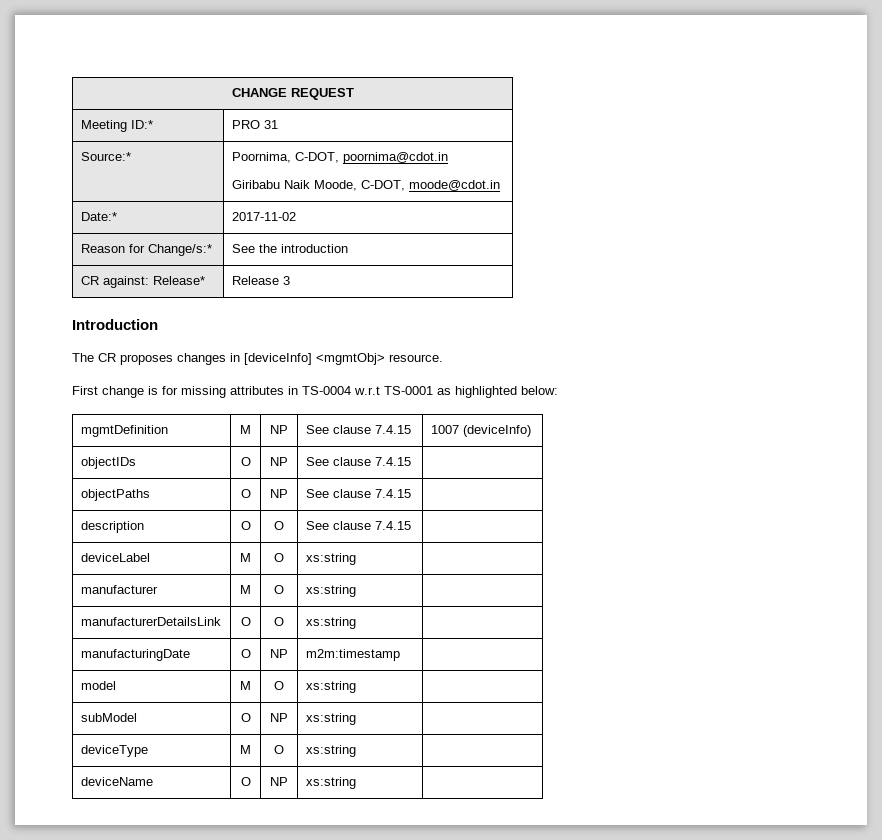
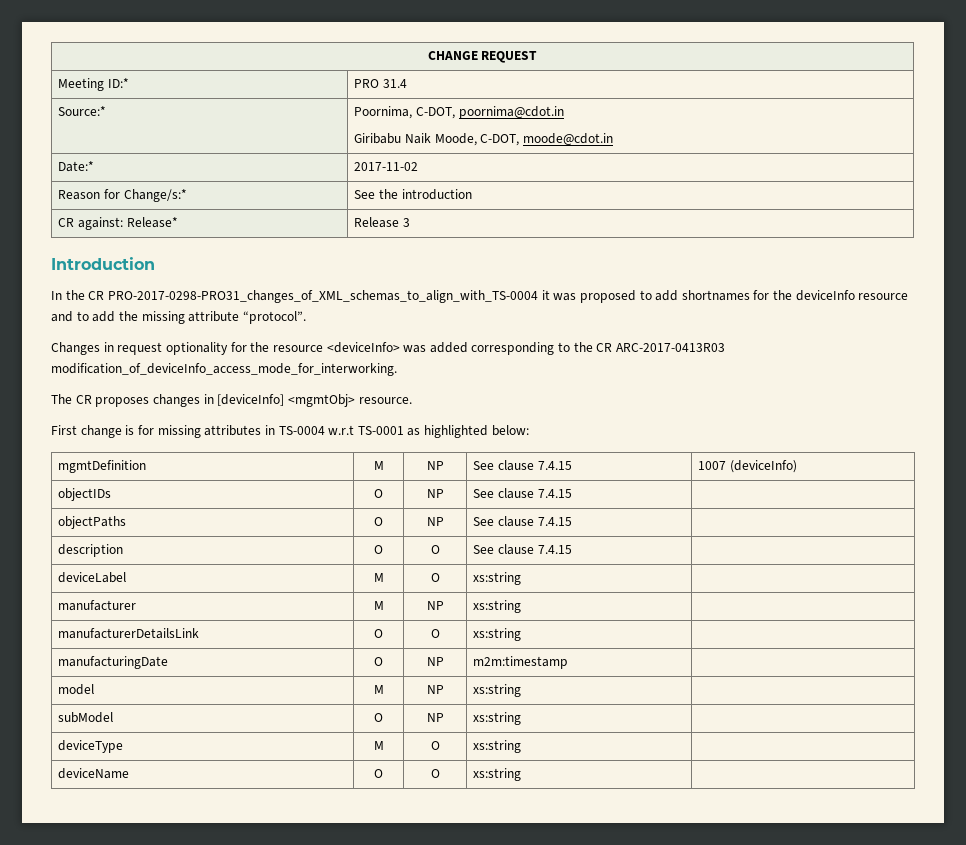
[263,120,278,129] 31 -> [383,79,408,88] 31.4
(158, 324) none -> [51,290,909,303] [51,311,306,324] [51,342,726,355] [51,363,397,376] // In the CR PRO-2017-0298-PRO31_changes_of_XML_schemas_to_align_with_TS-0004 it was proposed to add shortnames for the deviceInfo resource and to add the missing attribute “protocol”. // Changes in request optionality for the resource <deviceInfo> was added corresponding to the CR ARC-2017-0413R03 modification_of_deviceInfo_access_mode_for_interworking.
[274,585,284,594] O -> [426,601,444,610] NP
[274,681,284,690] O -> [426,685,444,694] NP
[270,777,288,786] NP -> [430,769,440,778] O

